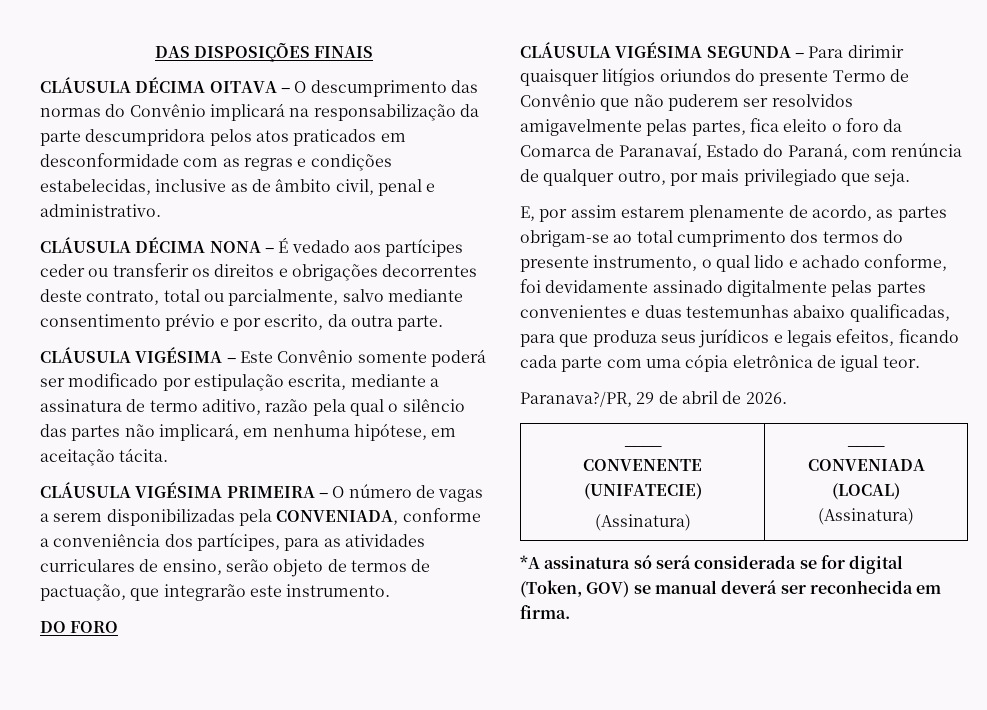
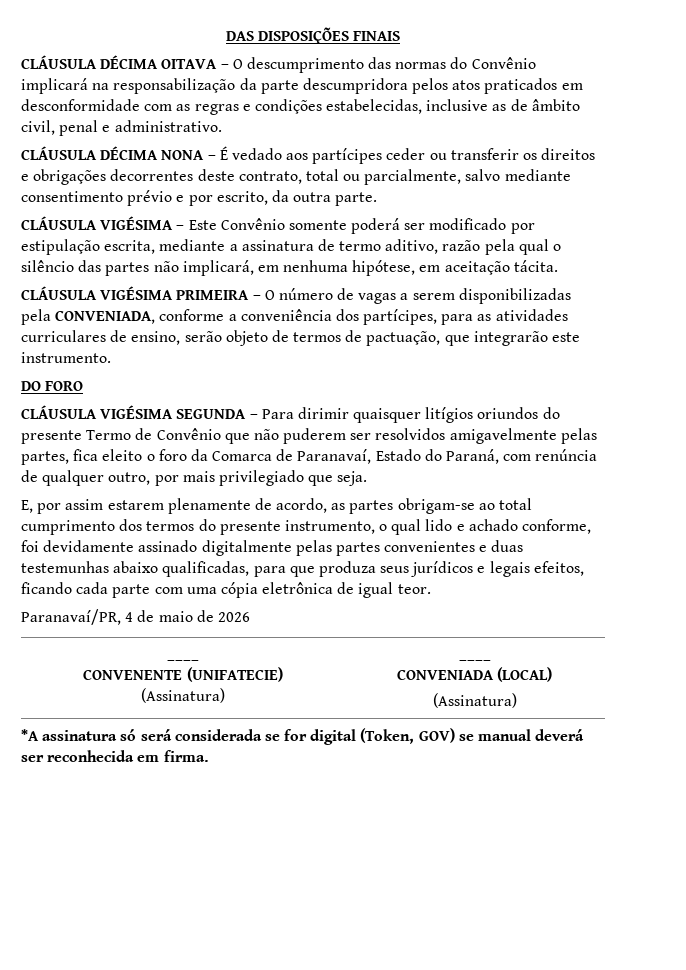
[520,391,787,407] Paranava?/PR, 29 de abril de 2026. -> [21,609,250,625] Paranavaí/PR, 4 de maio de 2026

